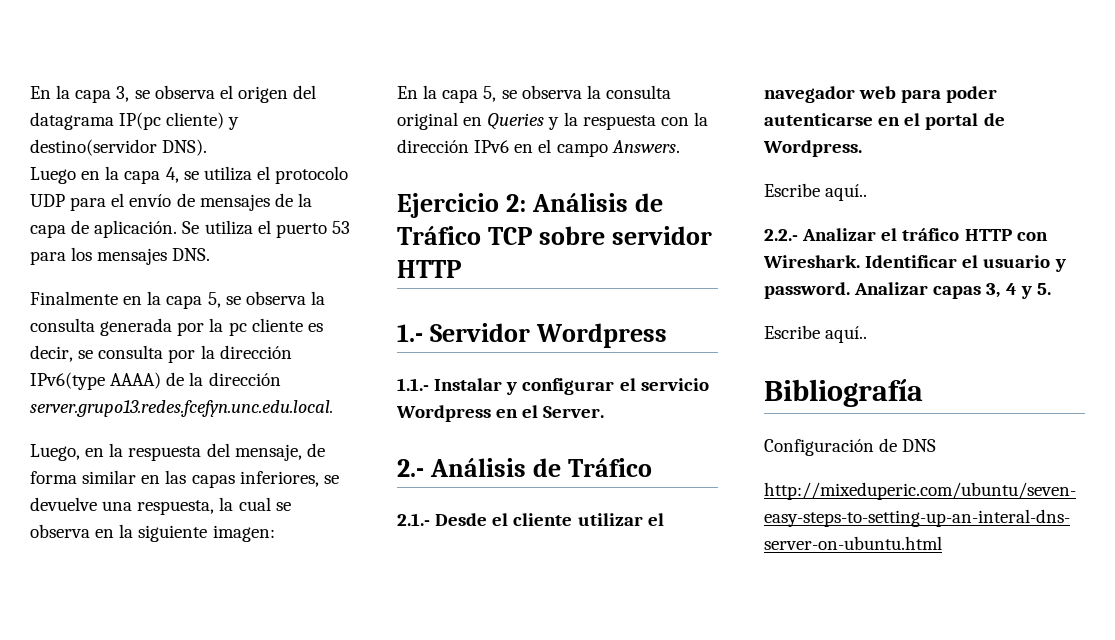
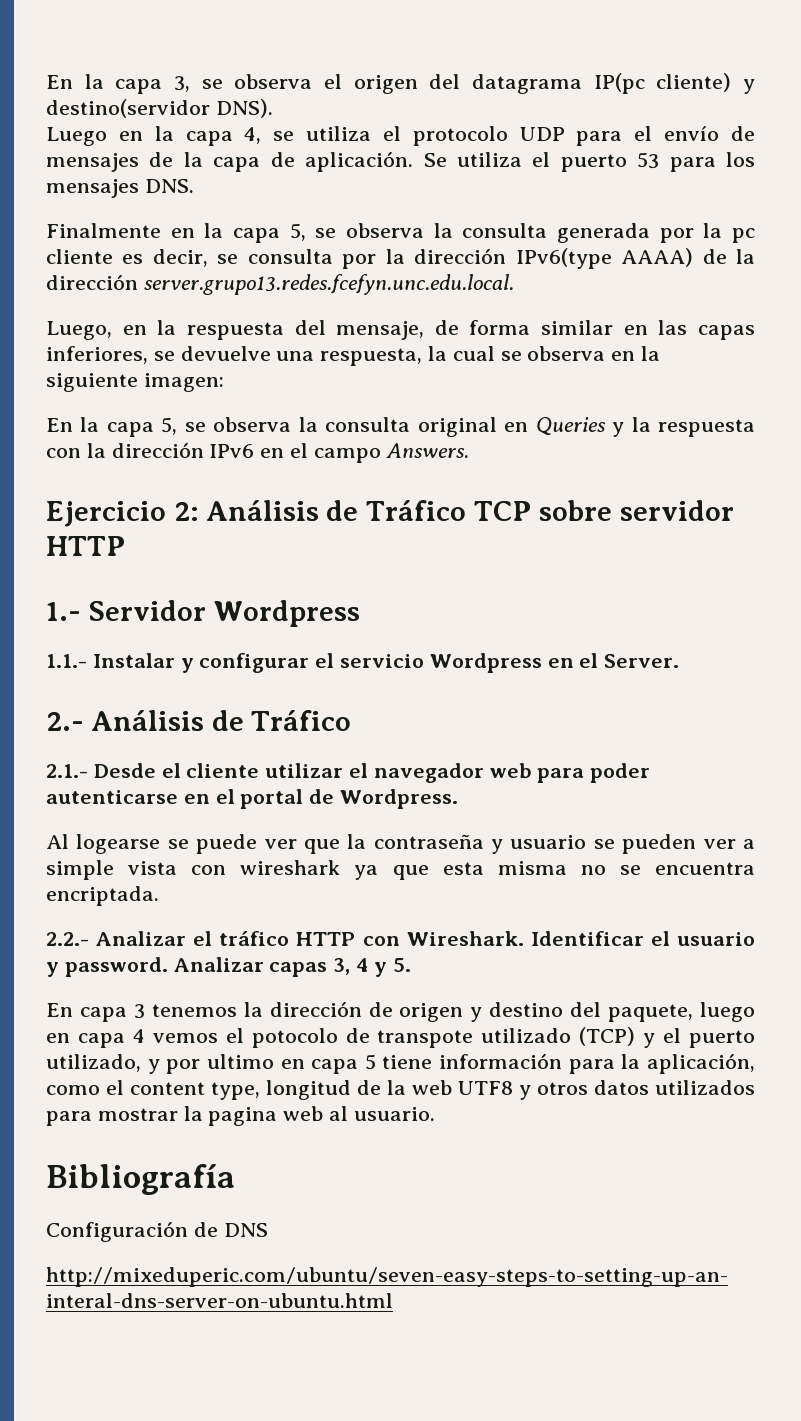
[764,183,868,201] Escribe aquí.. -> [46,834,755,854] [46,860,756,880] [46,886,159,906] Al logearse se puede ver que la contraseña y usuario se pueden ver a simple vista con wireshark ya que esta misma no se encuentra encriptada.
[764,325,868,343] Escribe aquí.. -> [46,1001,755,1022] [46,1027,755,1048] [46,1053,755,1074] [46,1080,755,1100] [46,1106,435,1126] En capa 3 tenemos la dirección de origen y destino del paquete, luego en capa 4 vemos el potocolo de transpote utilizado (TCP) y el puerto utilizado, y por ultimo en capa 5 tiene información para la aplicación, como el content type, longitud de la web UTF8 y otros datos utilizados para mostrar la pagina web al usuario.

